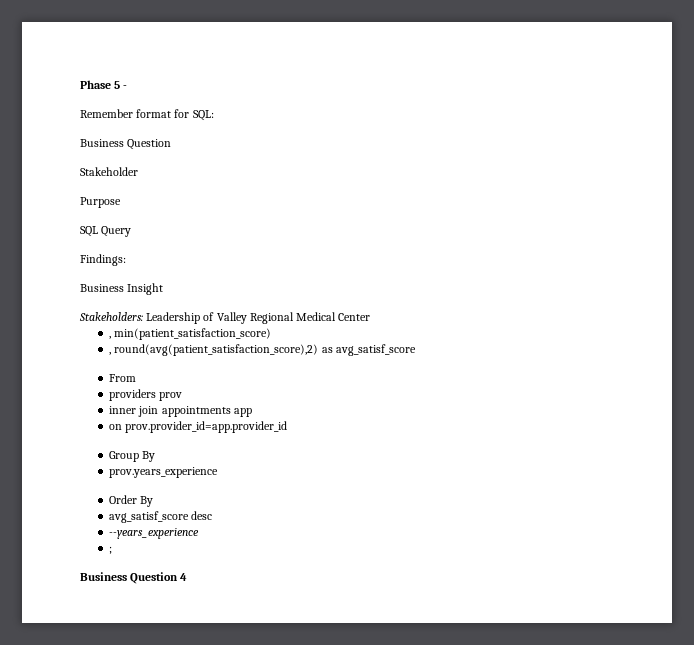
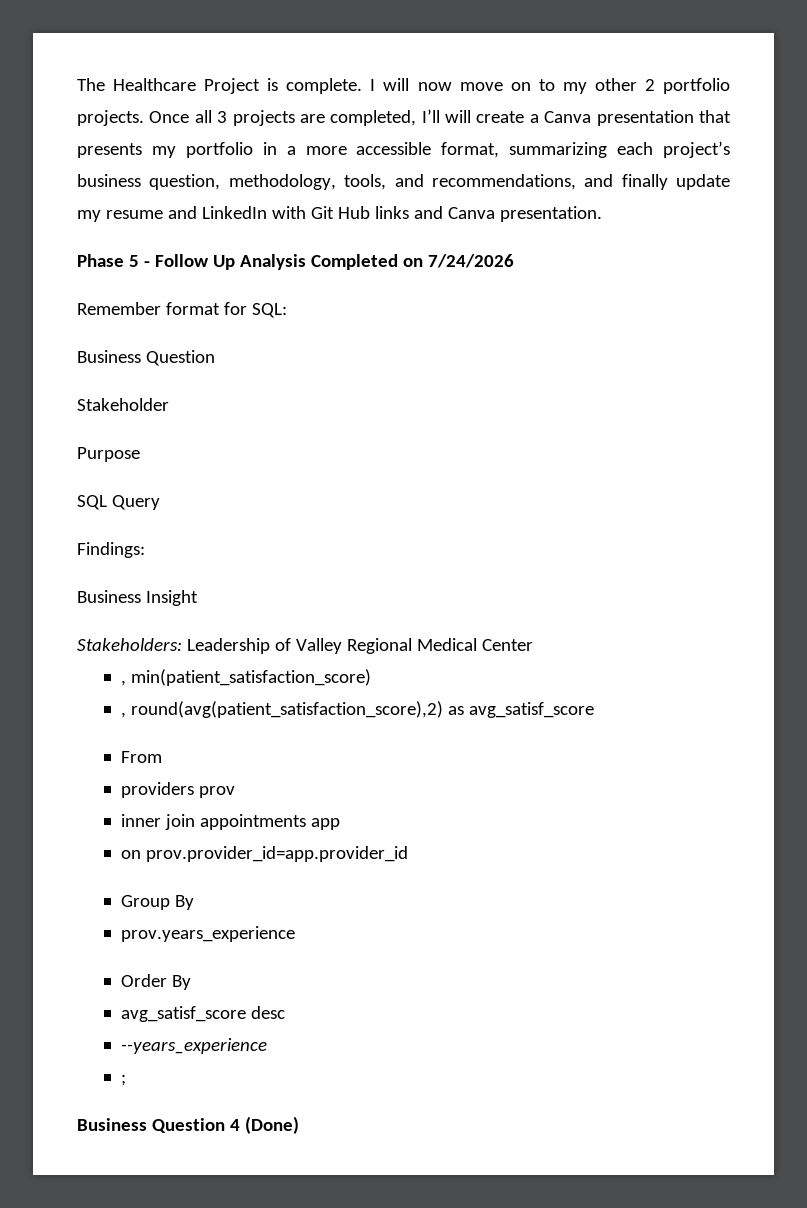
[80,80,128,89] Phase 5 - -> [77,78,730,94] [77,109,731,126] [77,141,730,158] [77,174,730,190] [77,206,602,222] [77,254,514,270] The Healthcare Project is complete. I will now move on to my other 2 portfolio projects. Once all 3 projects are completed, I’ll will create a Canva presentation that presents my portfolio in a more accessible format, summarizing each project’s business question, methodology, tools, and recommendations, and finally update my resume and LinkedIn with Git Hub links and Canva presentation. // Phase 5 - Follow Up Analysis Completed on 7/24/2026
(188, 577) none -> [244,1116,299,1134] (Done)

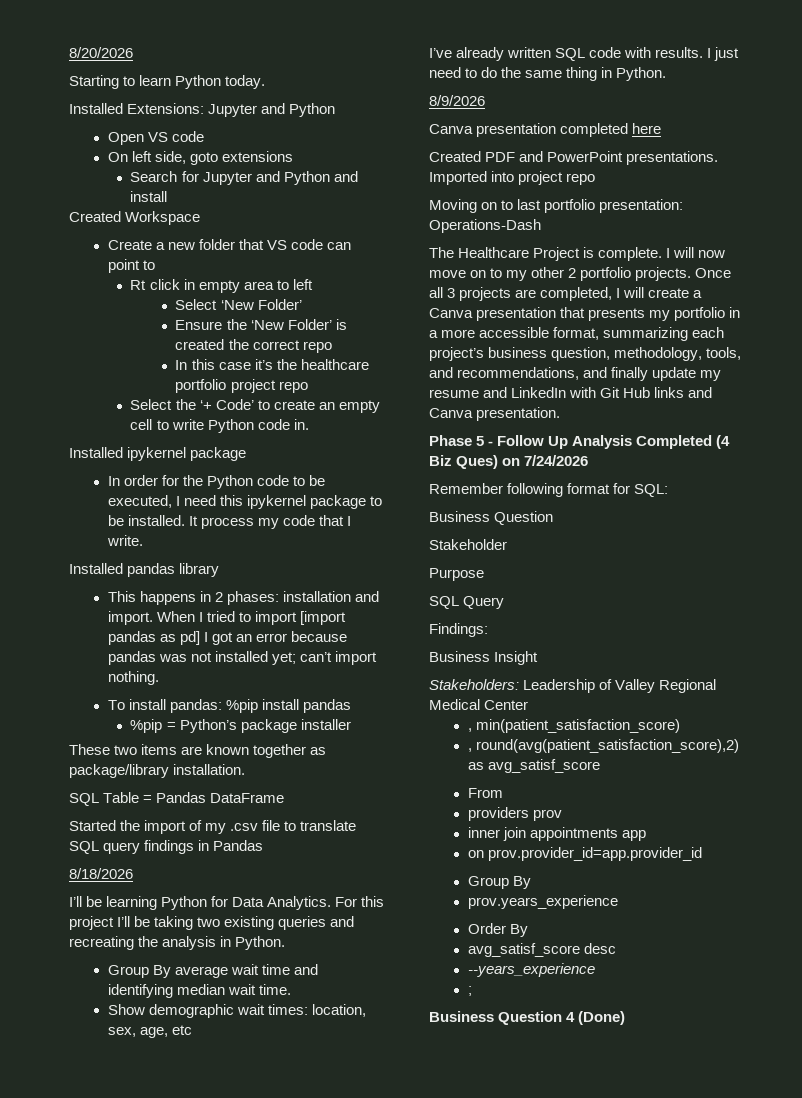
(77, 84) none -> [69,47,133,58] [69,75,266,89] [69,103,336,117] [107,131,205,145] [107,151,294,165] [130,171,358,185] [130,191,168,202] [69,211,201,225] [107,239,352,250] [107,259,156,273] [130,279,313,293] [175,299,302,310] [175,319,347,330] [175,339,332,353] [175,359,369,370] [175,379,308,393] [130,399,380,413] [130,419,309,433] [69,447,247,461] [107,475,326,489] [107,495,383,509] [107,515,352,529] [106,535,143,546] [69,563,220,577] [107,591,380,605] [107,611,347,625] [107,631,348,645] [107,651,378,665] [107,671,159,685] [107,699,352,713] [130,719,351,733] [69,744,327,758] [69,764,246,778] [69,792,285,806] [69,820,357,834] [69,840,264,854] [69,868,133,879] [69,896,385,910] [69,916,355,930] [69,936,286,950] [107,964,319,978] [107,984,292,998] [107,1004,367,1018] [107,1025,193,1038] [429,47,740,61] [429,67,667,81] [429,95,485,106] [429,123,662,137] [429,151,719,165] [429,171,596,185] [429,199,684,213] [429,219,541,233] 8/20/2026 // Starting to learn Python today. // Installed Extensions: Jupyter and Python // Open VS code // On left side, goto extensions // Search for Jupyter and Python and install // Created Workspace // Create a new folder that VS code can point to // Rt click in empty area to left // Select ‘New Folder’ // Ensure the ‘New Folder’ is created the correct repo // In this case it’s the healthcare portfolio project repo // Select the ‘+ Code’ to create an empty cell to write Python code in. // Installed ipykernel package // In order for the Python code to be executed, I need this ipykernel package to be installed. It process my code that I write. // Installed pandas library // This happens in 2 phases: installation and import. When I tried to import [import pandas as pd] I got an error because pandas was not installed yet; can’t import nothing. // To install pandas: %pip install pandas // %pip = Python’s package installer // These two items are known together as package/library installation. // SQL Table = Pandas DataFrame // Started the import of my .csv file to translate SQL query findings in Pandas // 8/18/2026 // I’ll be learning Python for Data Analytics. For this project I’ll be taking two existing queries and recreating the analysis in Python. // Group By average wait time and identifying median wait time. // Show demographic wait times: location, sex, age, etc // I’ve already written SQL code with results. I just need to do the same thing in Python. // 8/9/2026 // Canva presentation completed here // Created PDF and PowerPoint presentations. Imported into project repo // Moving on to last portfolio presentation: Operations-Dash //
[421,109,440,123] I’ll -> [616,288,621,298] I
(398, 262) none -> [716,435,731,449] [429,455,499,469] (4 Biz Ques)
(161, 308) none -> [507,483,564,497] following

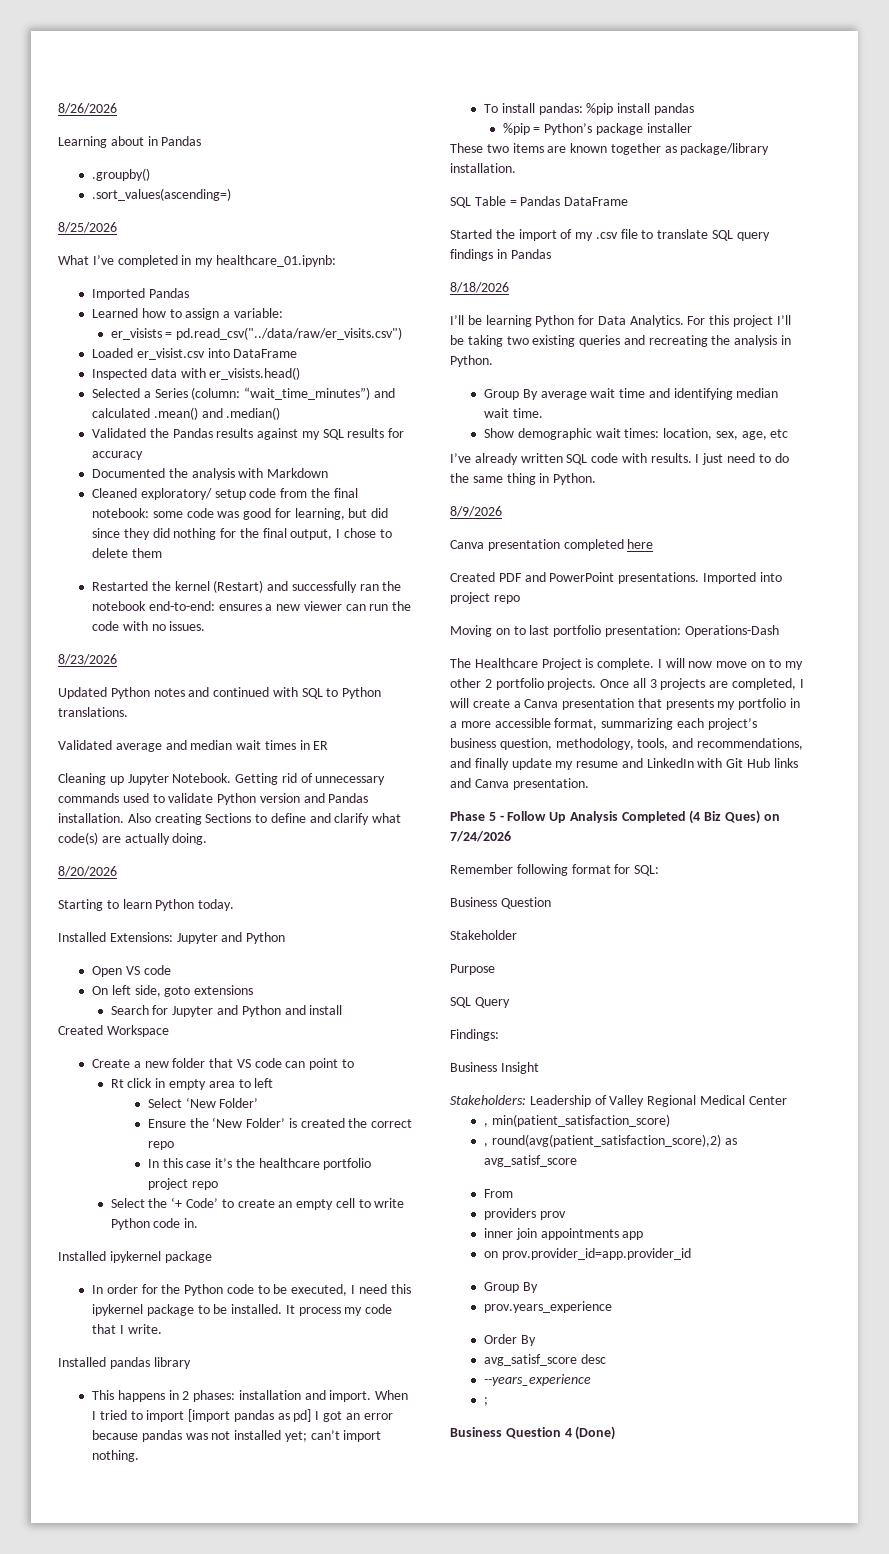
(69, 52) none -> [58,103,117,114] [58,136,202,148] [91,168,150,181] [91,188,231,201] [58,222,117,233] [58,255,336,267] [91,288,189,300] [91,308,283,320] [110,327,403,340] [91,348,298,360] [91,367,301,380] [91,387,395,400] [91,407,281,420] [91,428,405,440] [91,451,143,460] [91,468,329,480] [91,488,358,500] [91,508,389,520] [91,528,392,540] [91,548,162,558] [91,580,402,593] [91,601,412,611] [91,621,206,631] [58,654,117,665] [58,687,382,699] [58,707,128,717] [58,740,329,752] [58,773,386,785] [58,793,369,805] [58,813,402,825] [58,832,208,845] 8/26/2026 // Learning about in Pandas // .groupby() // .sort_values(ascending=) // 8/25/2026 // What I’ve completed in my healthcare_01.ipynb: // Imported Pandas // Learned how to assign a variable: // er_visists = pd.read_csv("../data/raw/er_visits.csv") // Loaded er_visist.csv into DataFrame // Inspected data with er_visists.head() // Selected a Series (column: “wait_time_minutes”) and calculated .mean() and .median() // Validated the Pandas results against my SQL results for accuracy // Documented the analysis with Markdown // Cleaned exploratory/ setup code from the final notebook: some code was good for learning, but did since they did nothing for the final output, I chose to delete them // Restarted the kernel (Restart) and successfully ran the notebook end-to-end: ensures a new viewer can run the code with no issues. // 8/23/2026 // Updated Python notes and continued with SQL to Python translations. // Validated average and median wait times in ER // Cleaning up Jupyter Notebook. Getting rid of unnecessary commands used to validate Python version and Pandas installation. Also creating Sections to define and clarify what code(s) are actually doing. //

